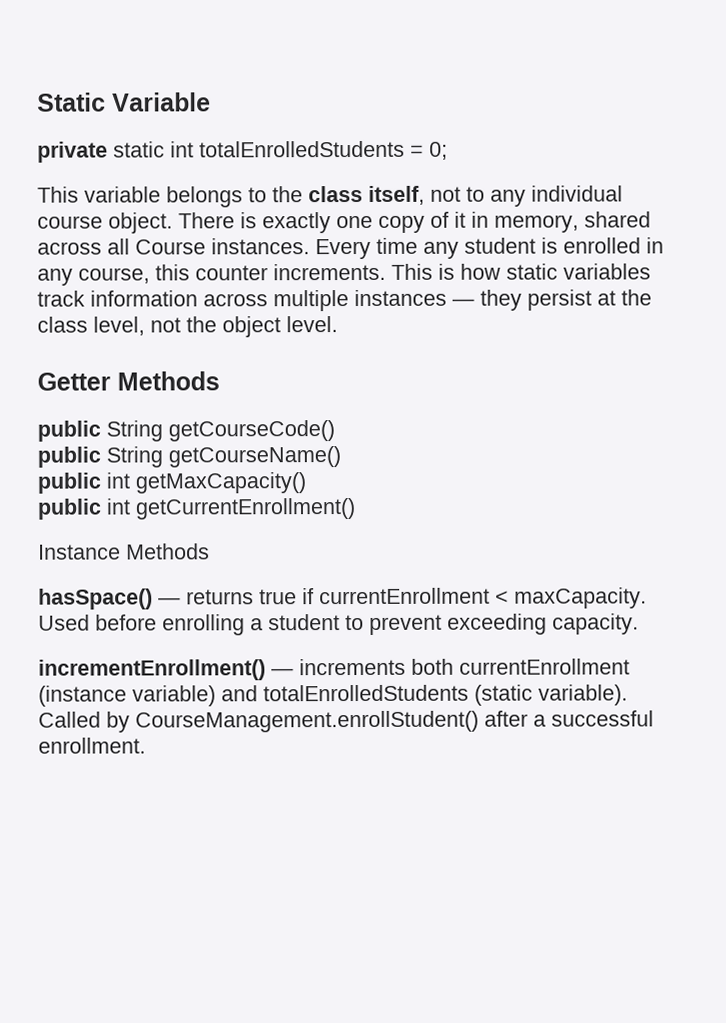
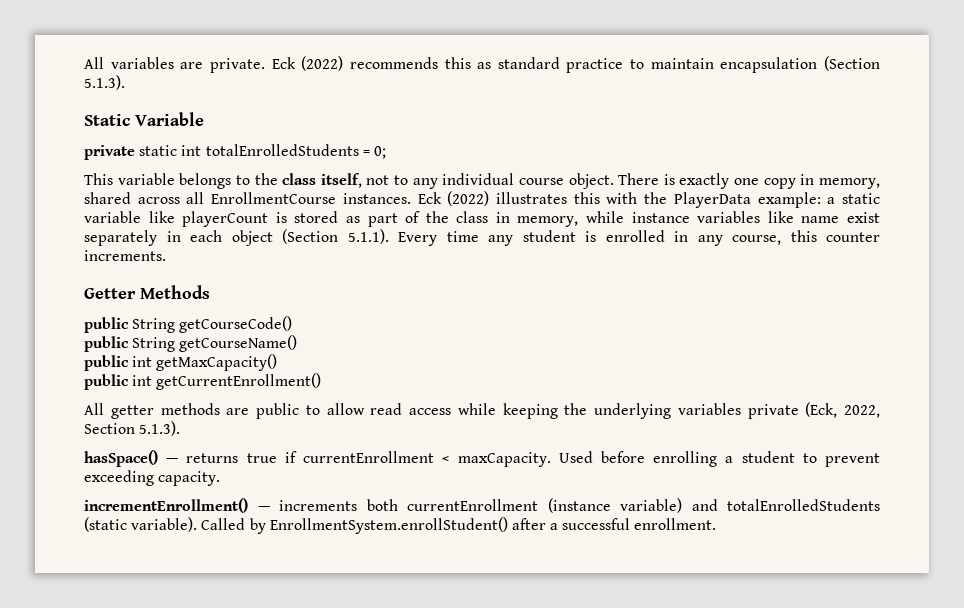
(37, 102) none -> [84,56,880,73] [84,75,125,90] All variables are private. Eck (2022) recommends this as standard practice to maintain encapsulation (Section 5.1.3). //
[430,211,466,228] of it -> (796, 183) none
[135,238,310,255] Course instances. -> [211,191,880,208] [84,211,880,227] [84,229,389,246] EnrollmentCourse instances. Eck (2022) illustrates this with the PlayerData example: a static variable like playerCount is stored as part of the class in memory, while instance variables like name exist separately in each object (Section 5.1.1).
[391,263,651,280] [37,289,652,312] [37,316,338,338] This is how static variables track information across multiple instances — they persist at the class level, not the object level. -> (166, 255) none
[38,543,210,560] Instance Methods -> [84,402,880,419] [84,421,181,436] All getter methods are public to allow read access while keeping the underlying variables private (Eck, 2022, Section 5.1.3).
[135,710,479,733] CourseManagement.enrollStudent() -> [269,517,508,534] EnrollmentSystem.enrollStudent()

